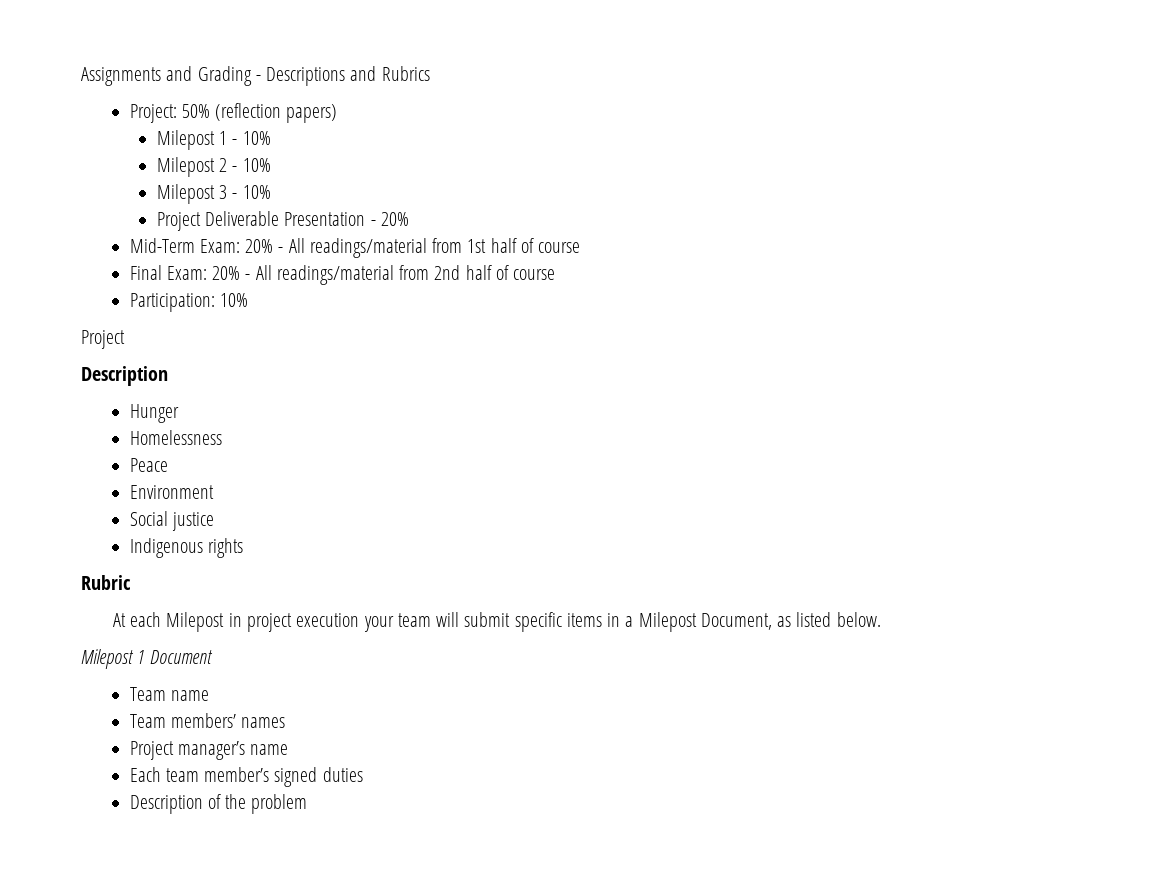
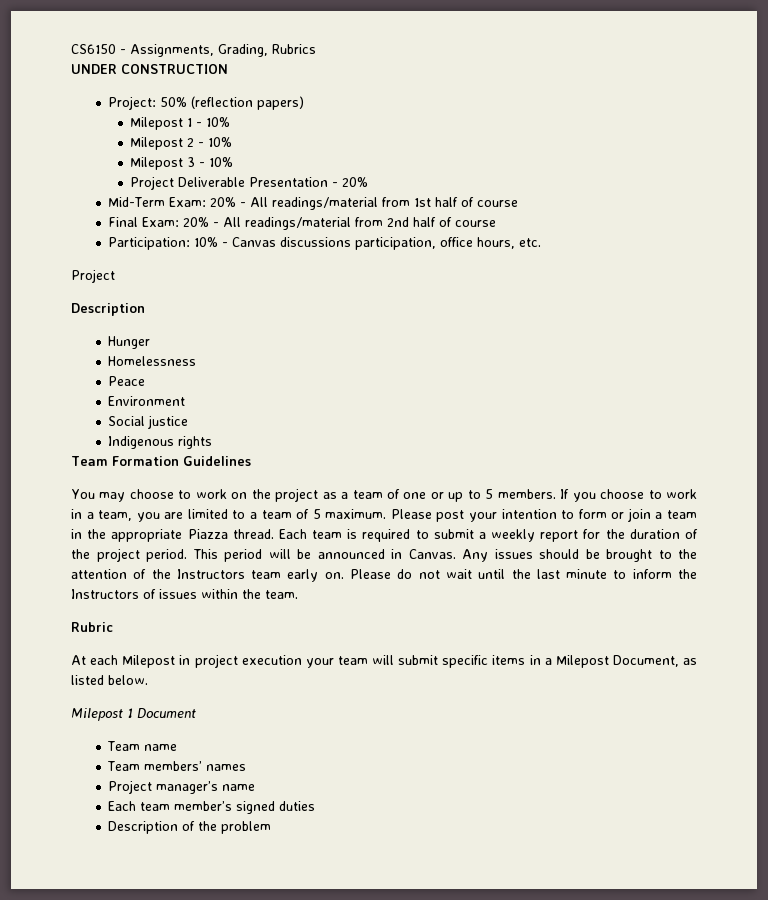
[81,66,377,86] Assignments and Grading - Descriptions and -> [71,44,268,57] CS6150 - Assignments, Grading,
(430, 73) none -> [71,64,228,74] // UNDER CONSTRUCTION
(248, 300) none -> [222,237,542,250] - Canvas discussions participation, office hours, etc.
(243, 548) none -> [71,456,251,466] [71,488,697,502] [71,508,697,522] [71,529,698,542] [71,548,697,562] [71,569,697,582] [71,589,298,599] // Team Formation Guidelines // You may choose to work on the project as a team of one or up to 5 members. If you choose to work in a team, you are limited to a team of 5 maximum. Please post your intention to form or join a team in the appropriate Piazza thread. Each team is required to submit a weekly report for the duration of the project period. This period will be announced in Canvas. Any issues should be brought to the attention of the Instructors team early on. Please do not wait until the last minute to inform the Instructors of issues within the team.

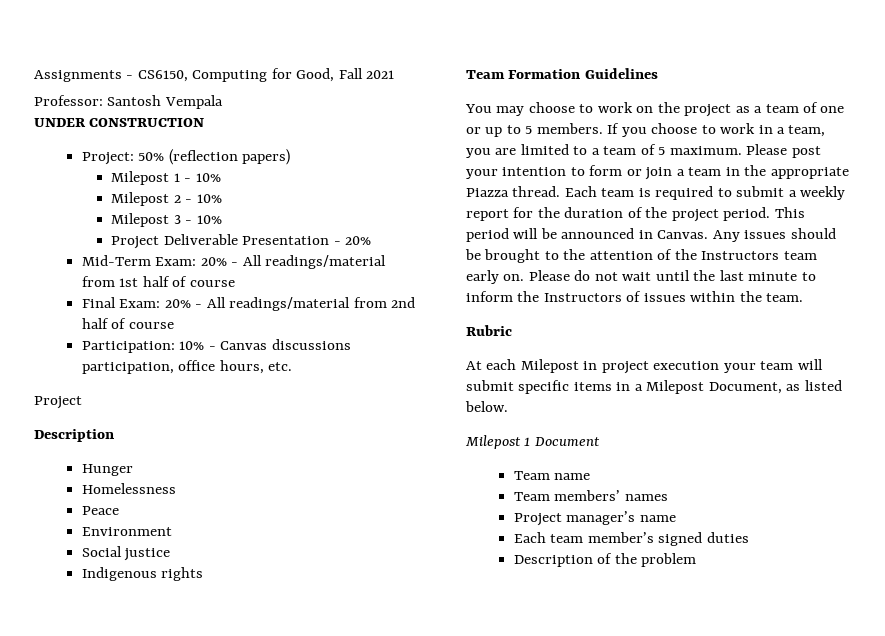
[71,44,316,57] CS6150 - Assignments, Grading, Rubrics -> [34,68,395,82] [34,95,223,109] Assignments - CS6150, Computing for Good, Fall 2021 // Professor: Santosh Vempala

